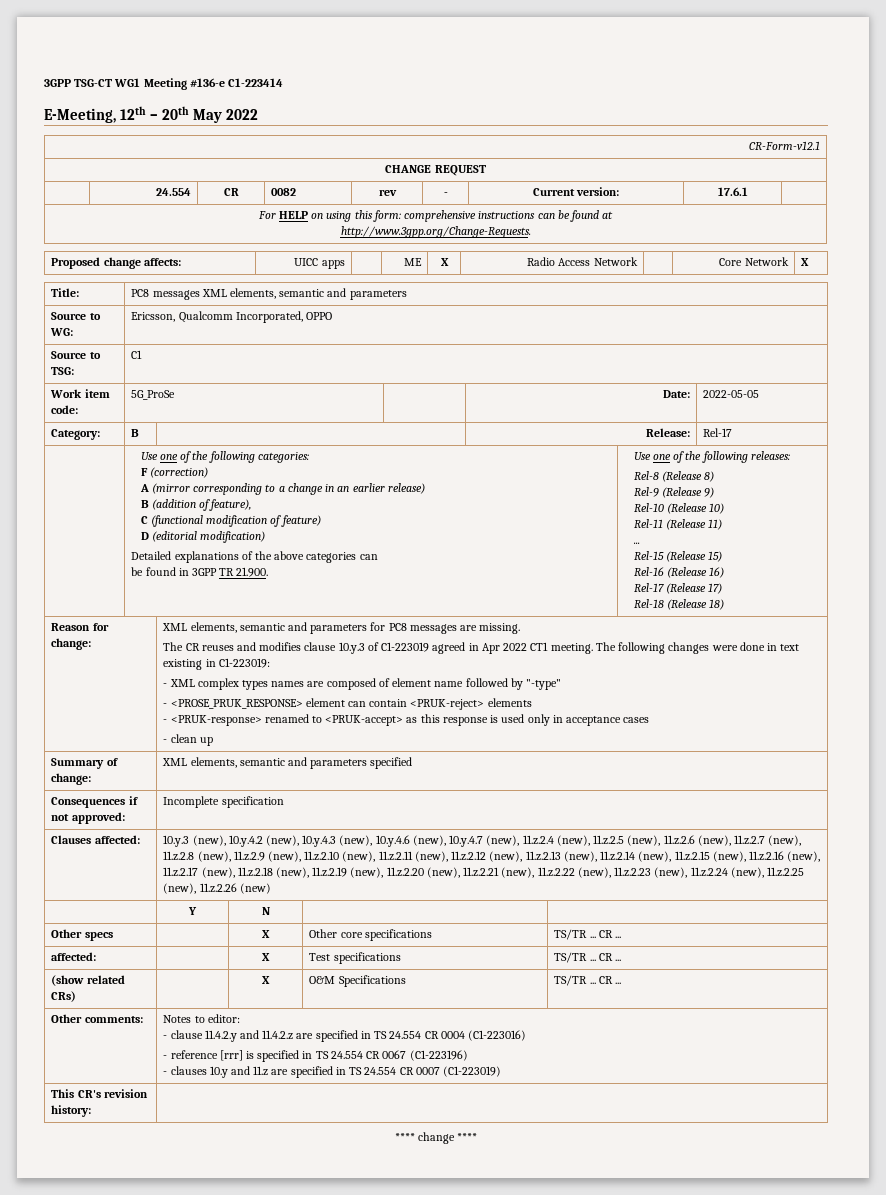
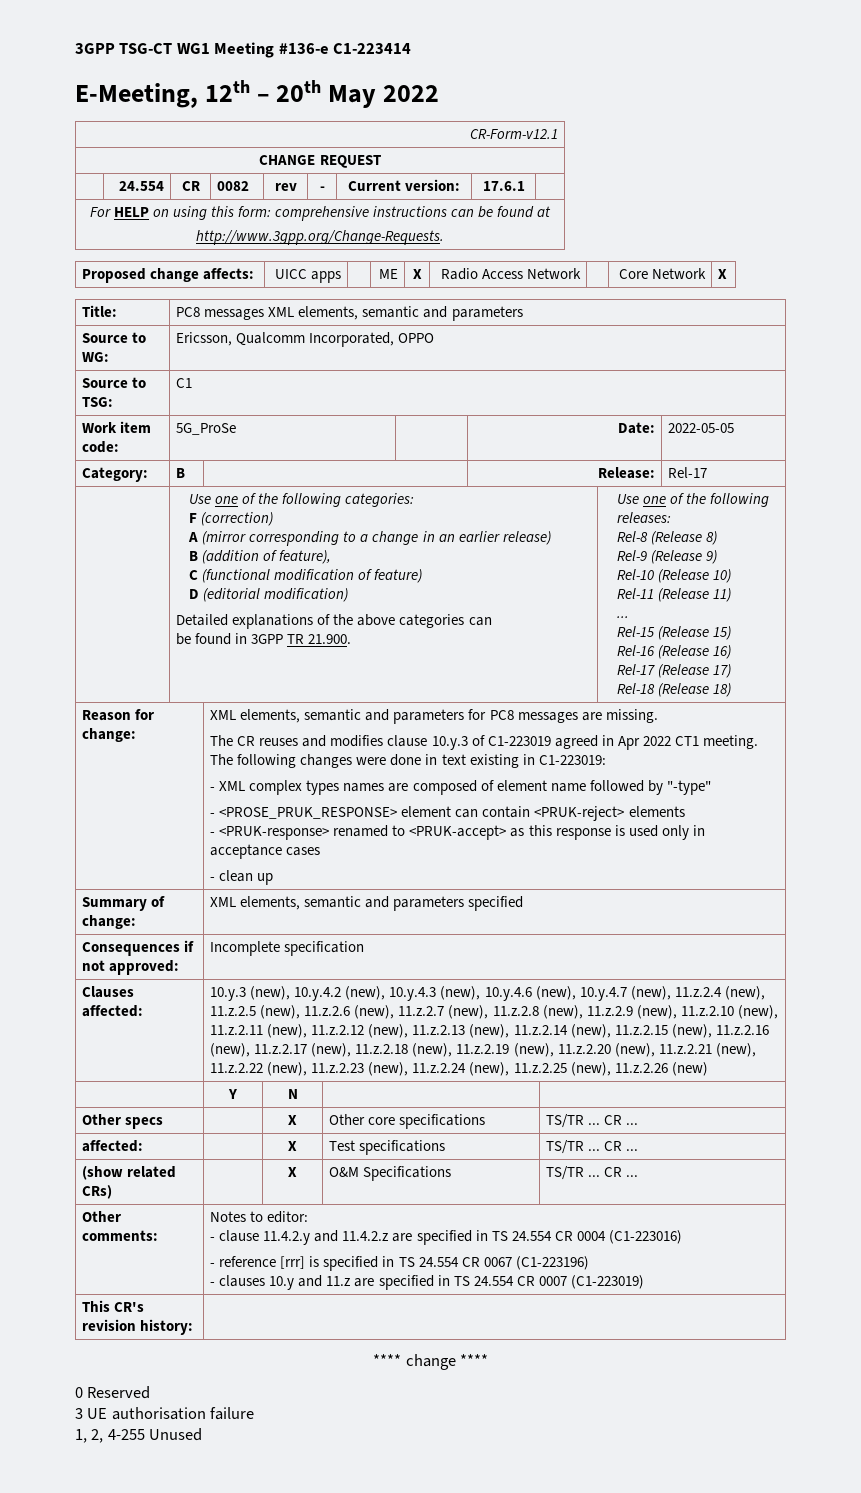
(478, 1137) none -> [75,1386,151,1399] [75,1407,255,1420] [75,1428,203,1443] // 0 Reserved // 3 UE authorisation failure // 1, 2, 4-255 Unused

